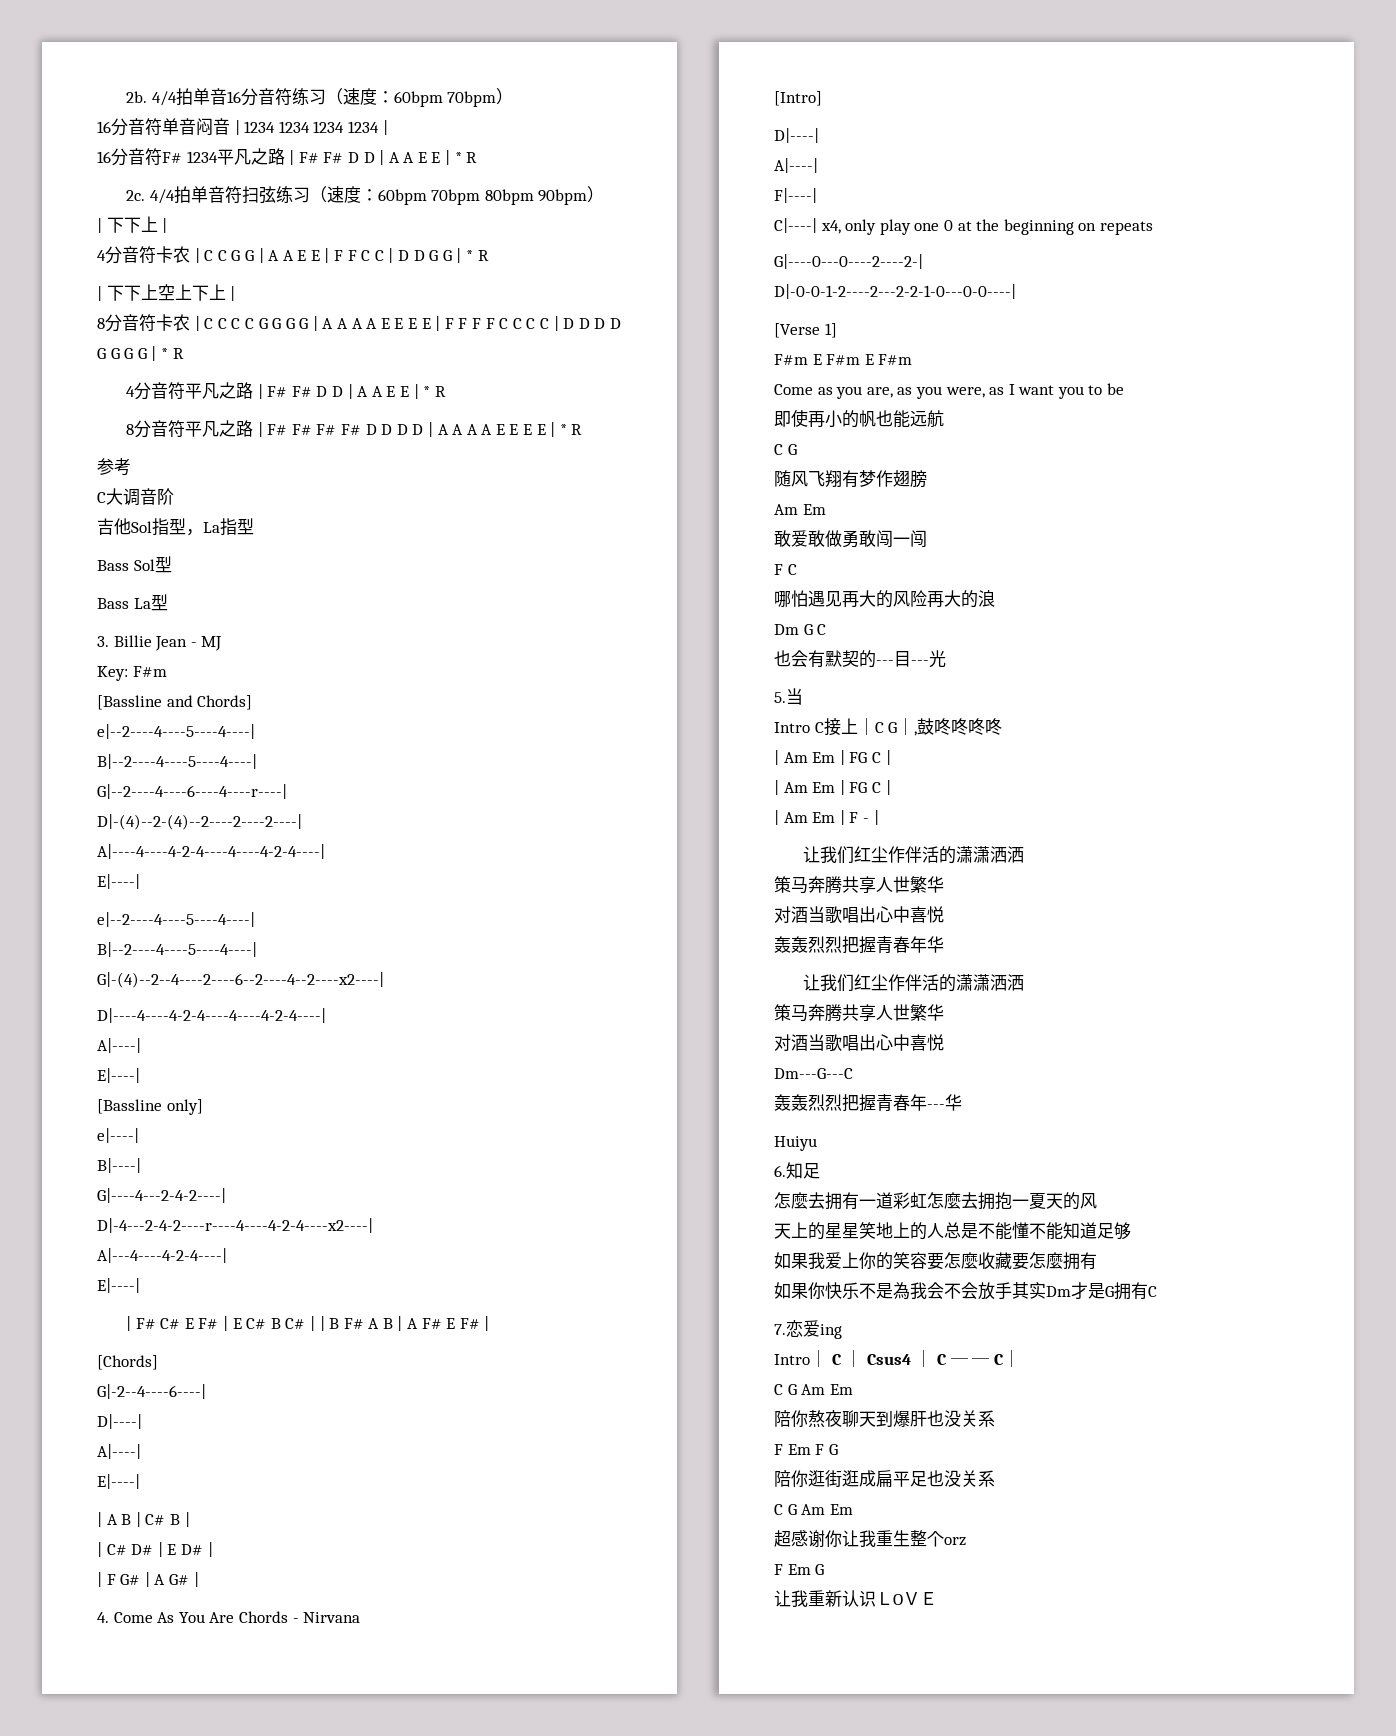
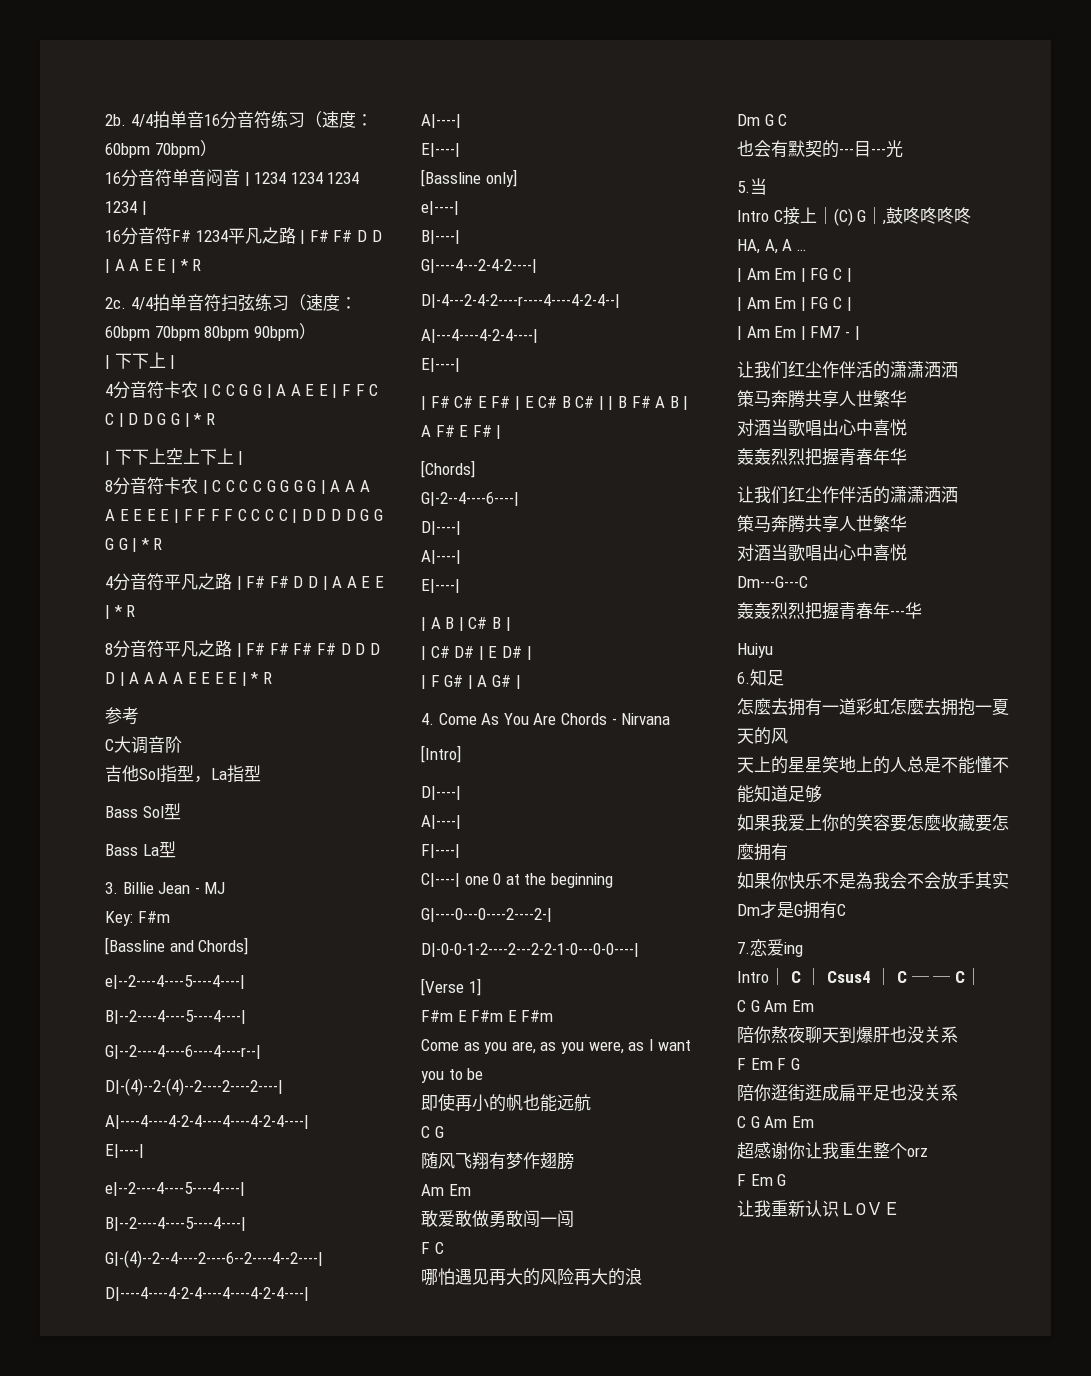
[97,784,287,799] G|--2----4----6----4----r----| -> [105,1045,261,1059] G|--2----4----6----4----r--|
[97,972,384,988] G|-(4)--2--4----2----6--2----4--2----x2----| -> [105,1250,323,1268] G|-(4)--2--4----2----6--2----4--2----|
[97,1218,373,1233] D|-4---2-4-2----r----4----4-2-4----x2----| -> [421,294,620,308] D|-4---2-4-2----r----4----4-2-4--|
[820,219,911,235] x4, only play -> (460, 880) none
[1078,221,1153,235] on repeats -> (613, 880) none
[874,722,884,733] C -> [833,208,853,226] (C)
(1003, 726) none -> [737,239,806,254] // HA, A, A …
[849,812,859,823] F -> [810,326,841,338] FM7

